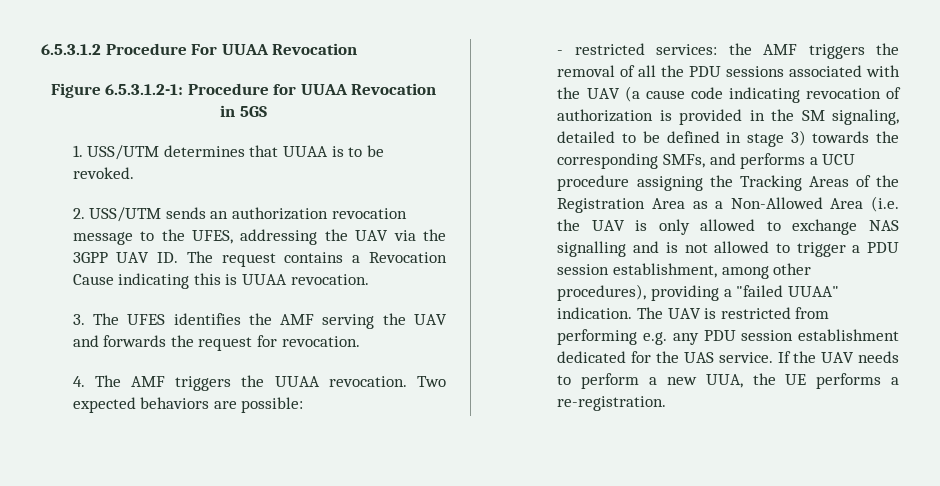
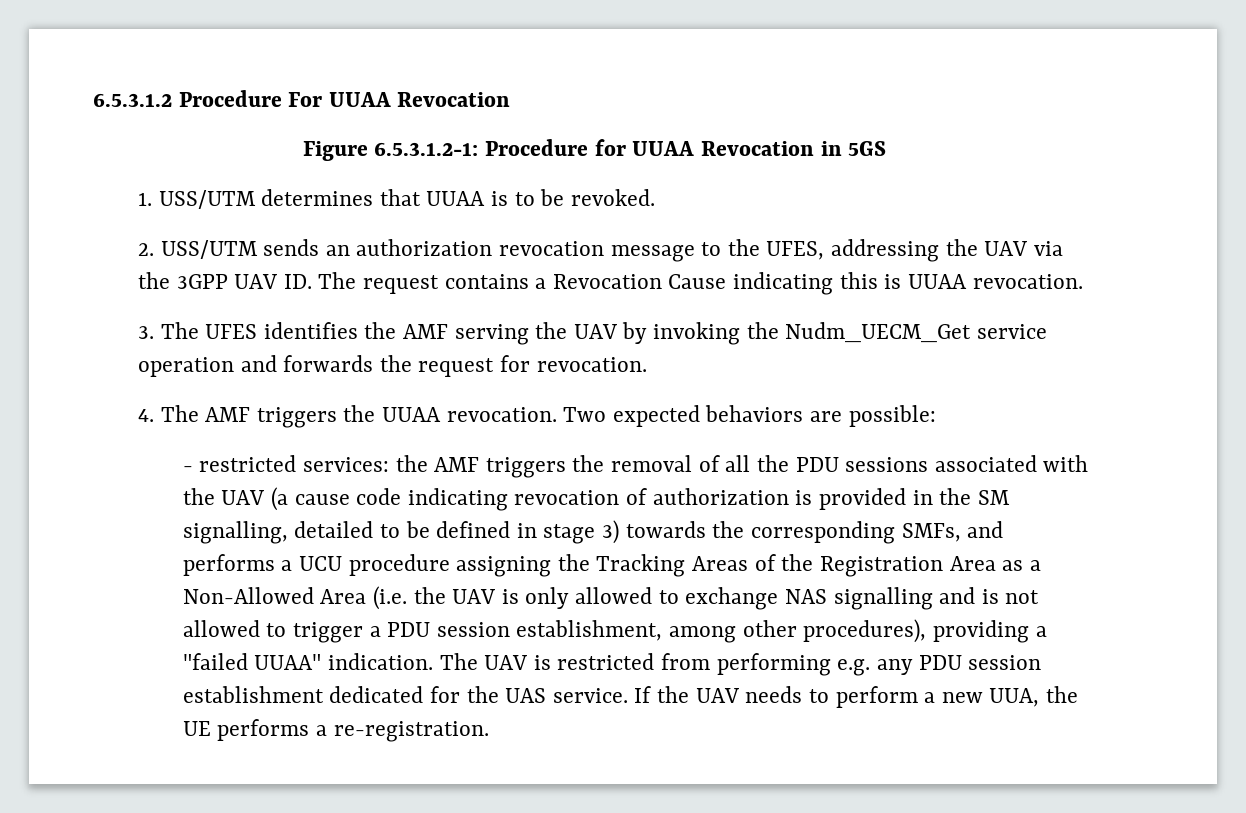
(448, 319) none -> [622,322,1047,345] [137,357,234,377] by invoking the Nudm_UECM_Get service operation
[832,109,899,125] signaling, -> [182,521,288,544] signalling,

